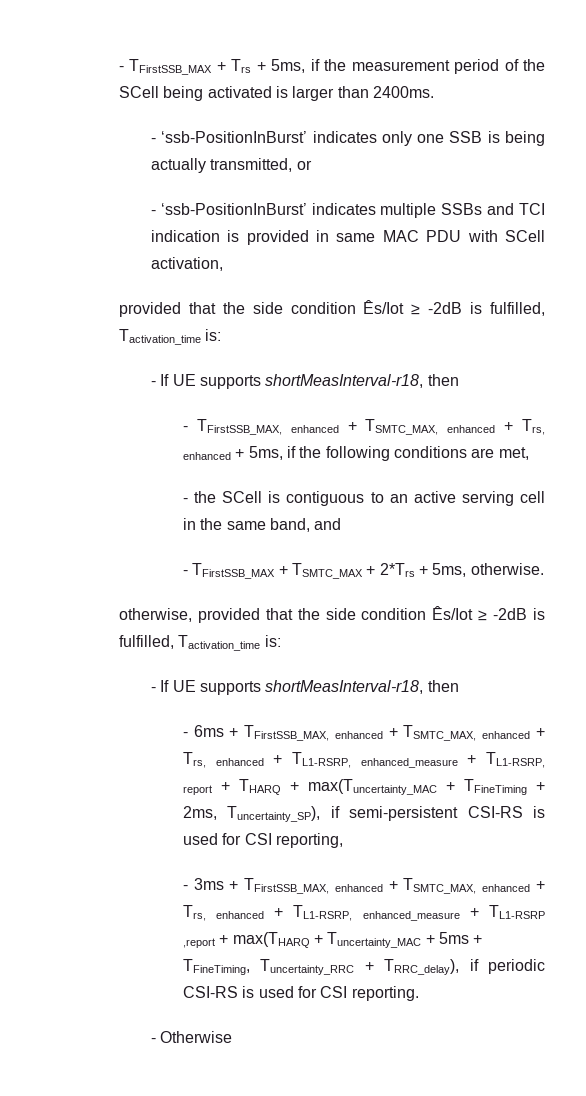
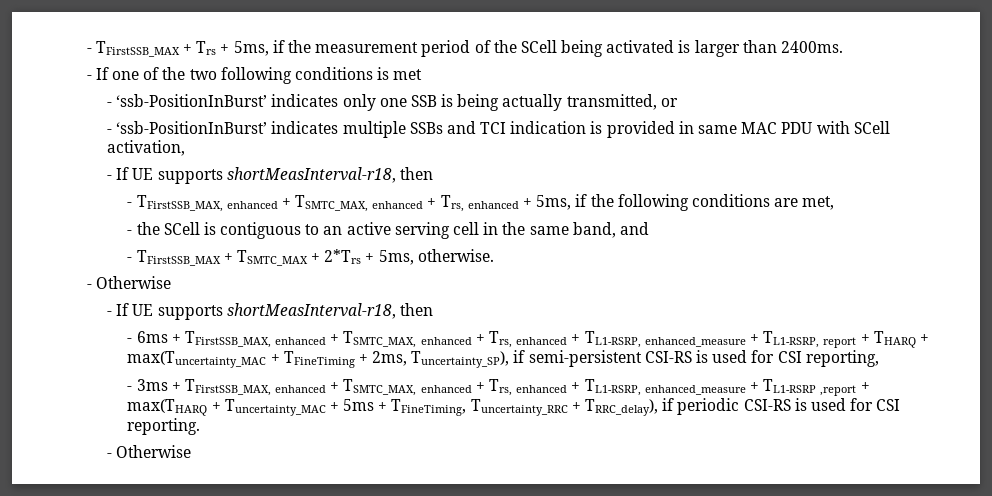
(434, 92) none -> [86,67,423,84] // - If one of the two following conditions is met
[118,300,545,317] [118,329,222,345] // provided that the side condition Ês/Iot ≥ -2dB is fulfilled, Tactivation_time is: -> (186, 148) none
[118,606,545,623] [118,635,281,651] otherwise, provided that the side condition Ês/Iot ≥ -2dB is fulfilled, Tactivation_time is: -> [86,276,171,289] - Otherwise

